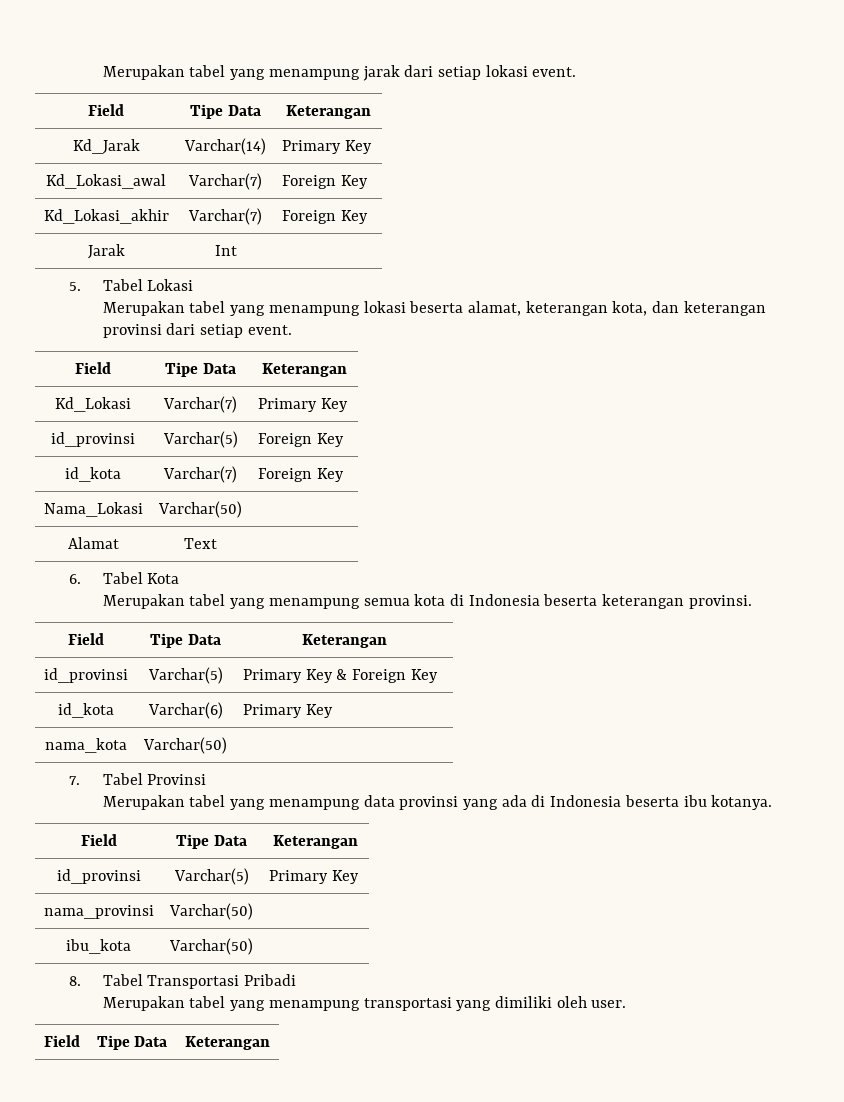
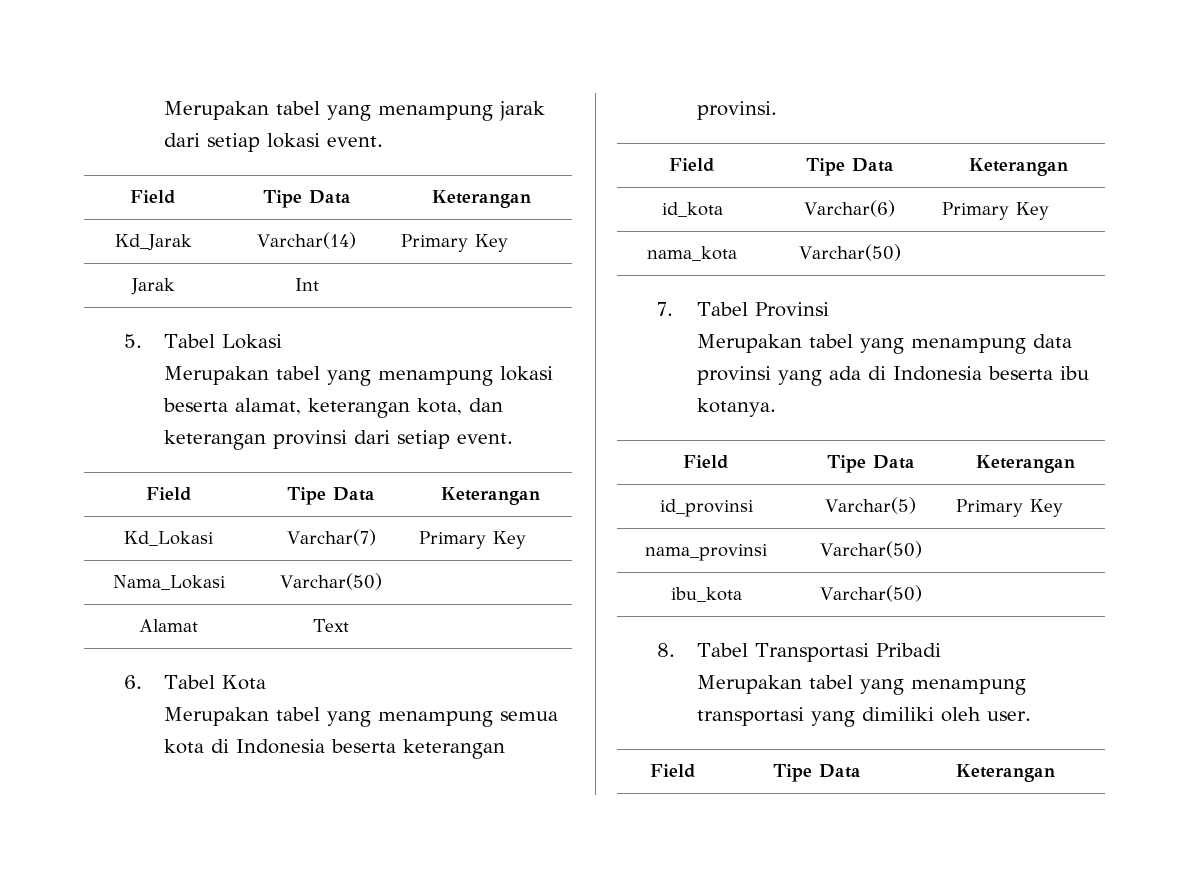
[46,174,166,189] [188,173,262,190] [281,175,368,189] [43,209,169,224] [188,208,262,225] [281,210,368,224] // Kd_Lokasi_awal | Varchar(7) | Foreign Key // Kd_Lokasi_akhir | Varchar(7) | Foreign Key -> (508, 243) none
[51,432,135,447] [162,431,238,448] [257,433,344,447] [65,467,121,482] [163,466,237,483] [257,468,344,482] // id_provinsi | Varchar(5) | Foreign Key // id_kota | Varchar(7) | Foreign Key -> (526, 540) none
[43,668,128,683] [147,667,223,684] [242,669,438,683] // id_provinsi | Varchar(5) | Primary Key & Foreign Key -> (1068, 167) none

